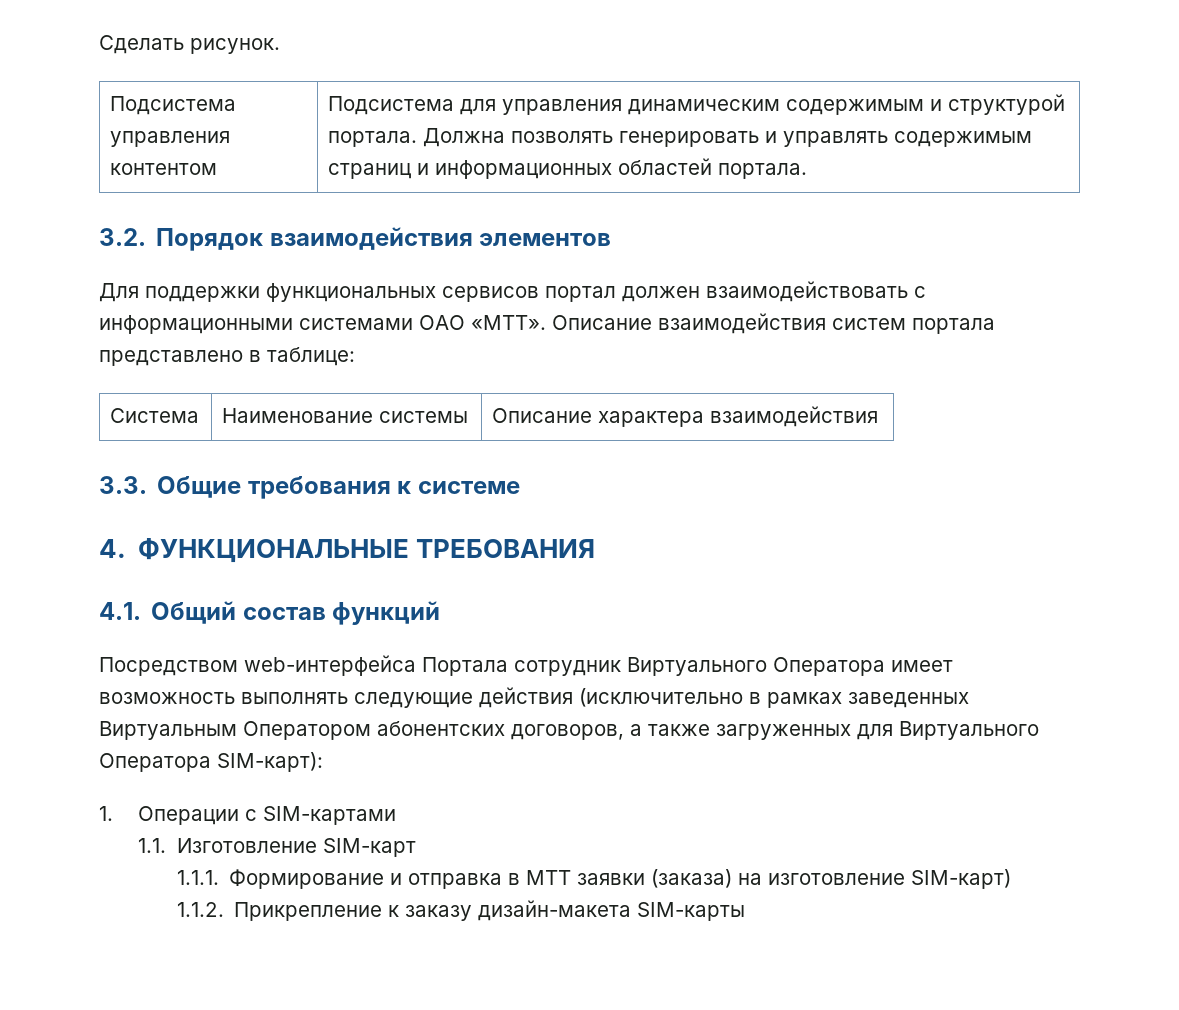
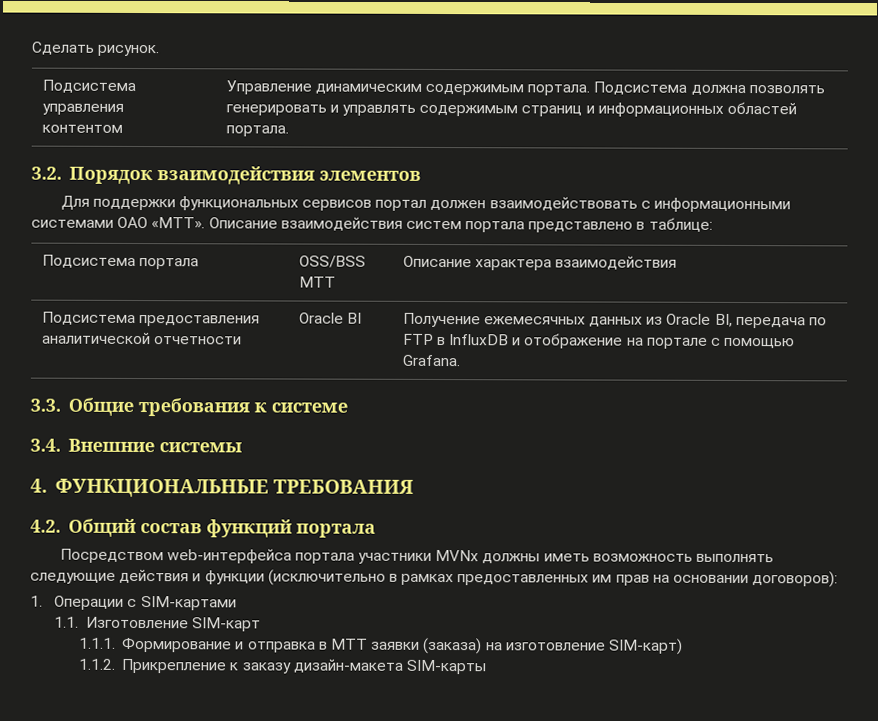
[328,94,1066,115] [328,128,506,147] Подсистема для управления динамическим содержимым и структурой портала. Должна -> [225,80,746,96] Управление динамическим содержимым портала. Подсистема должна
[110,408,200,423] [222,408,469,423] Система | Наименование системы -> [41,254,199,270] [298,255,366,268] [298,276,336,288] Подсистема портала | OSS/BSS МТТ
(879, 416) none -> [41,311,260,327] [41,331,242,345] [298,312,362,324] [402,312,828,329] [402,333,796,349] [401,354,461,367] // Подсистема предоставления аналитической отчетности | Oracle BI | Получение ежемесячных данных из Oracle BI, передача по FTP в InfluxDB и отображение на портале с помощью Grafana.
(520, 487) none -> [30,438,242,453] // 3.4. Внешние системы
[99,602,141,620] 4.1. -> [30,519,61,533] 4.2.
(441, 613) none -> [295,523,376,538] портала
[422,657,953,676] Портала сотрудник Виртуального Оператора имеет -> [294,549,590,564] портала участники MVNx должны иметь
(573, 697) none -> [192,570,265,585] и функции
[848,692,969,708] [99,721,1039,740] [99,752,323,772] заведенных Виртуальным Оператором абонентских договоров, а также загруженных для Виртуального Оператора SIM-карт): -> [457,571,839,588] предоставленных им прав на основании договоров):

